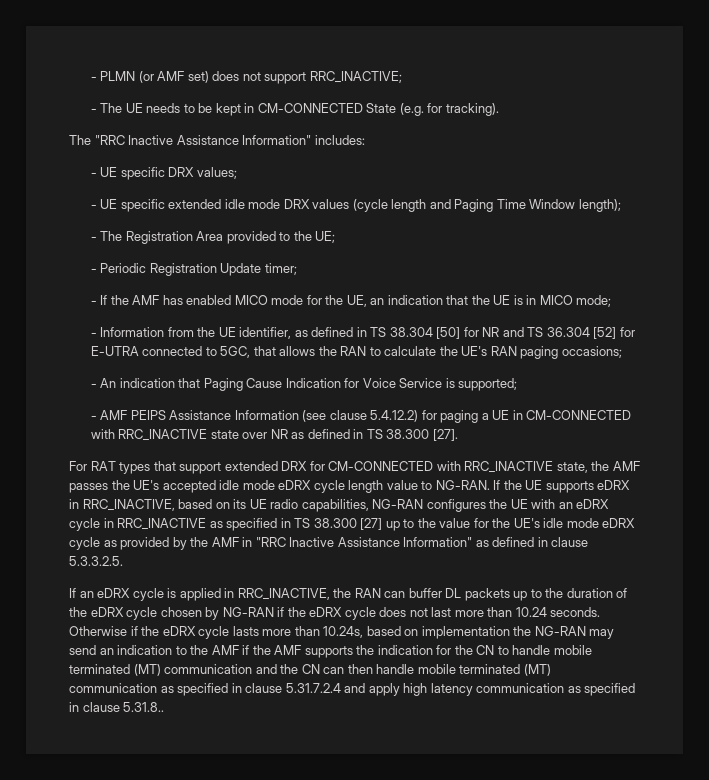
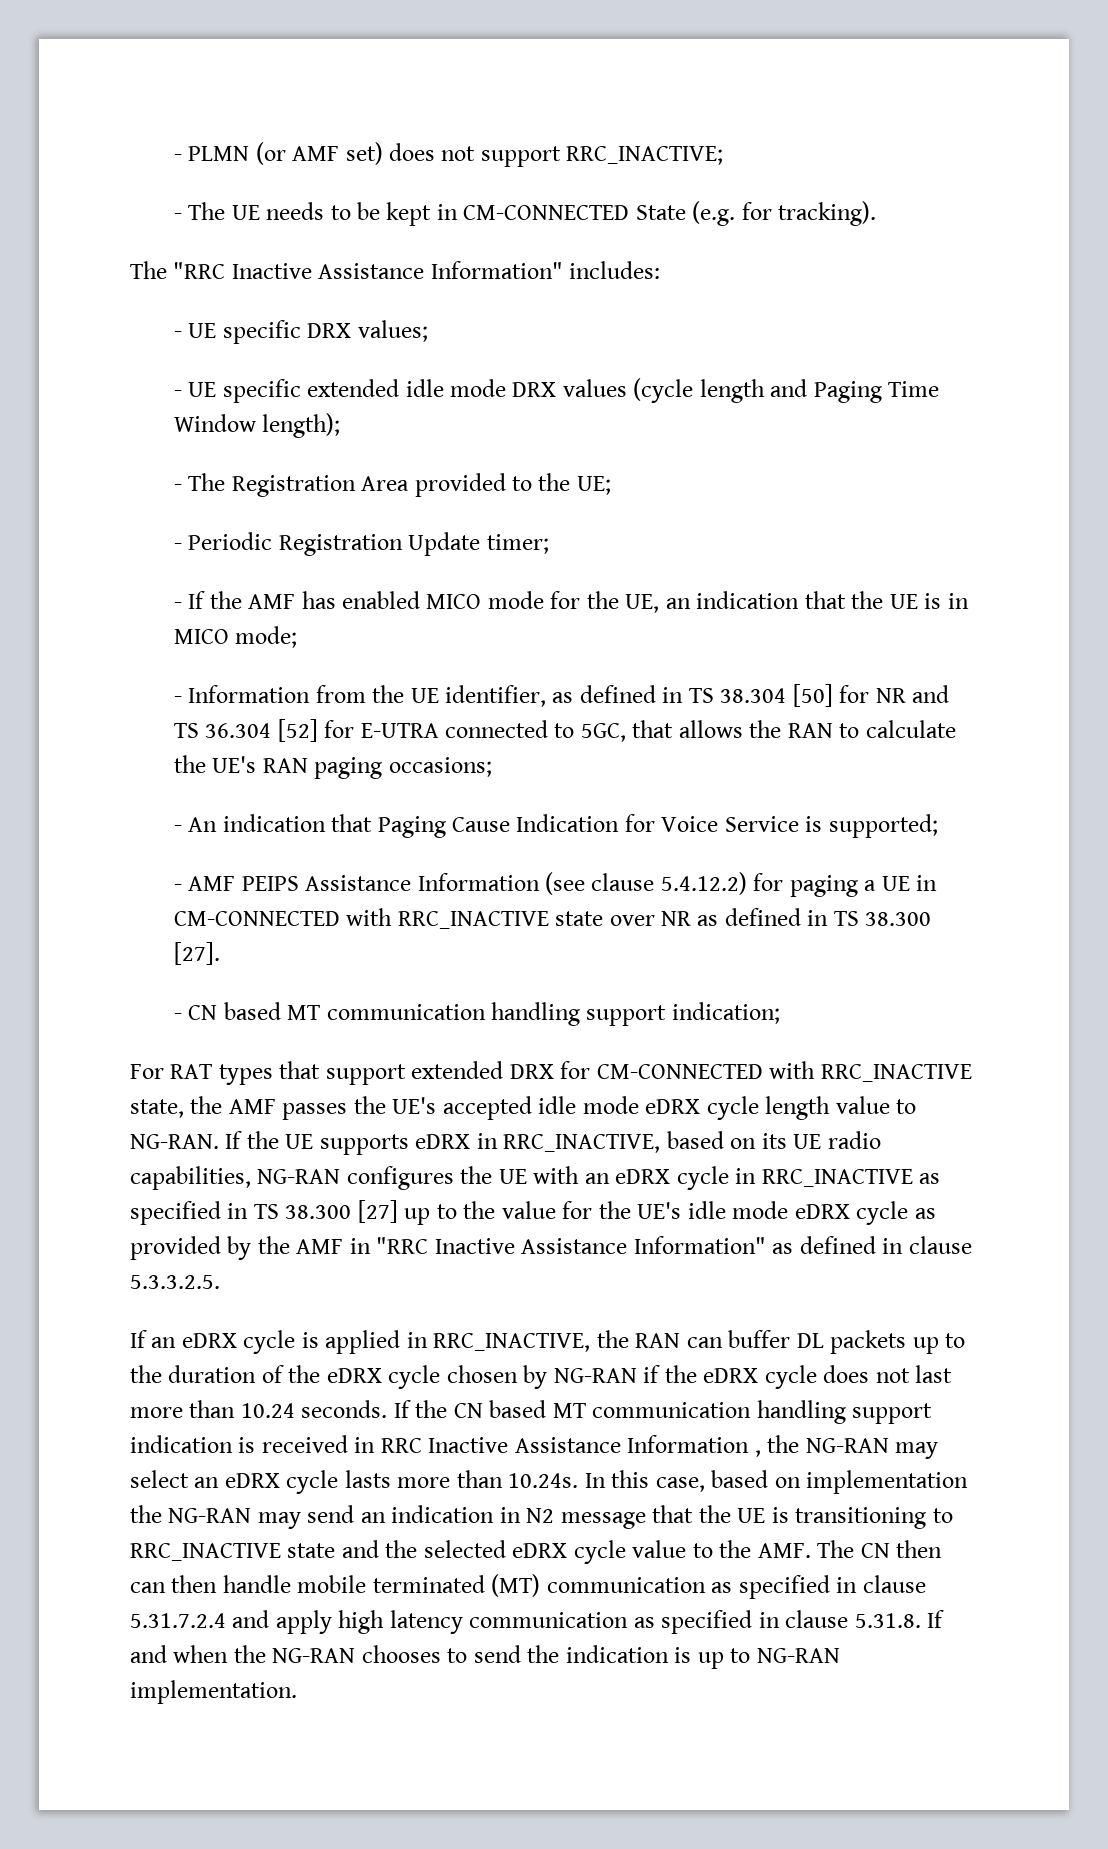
(458, 435) none -> [173,1002,780,1026] // - CN based MT communication handling support indication;
[69,626,160,636] Otherwise if the -> [393,1400,933,1424] [130,1435,939,1459] [130,1470,220,1488] If the CN based MT communication handling support indication is received in RRC Inactive Assistance Information , the NG-RAN may select an
[323,626,364,638] 10.24s, -> [508,1470,705,1492] 10.24s. In this case,
[175,645,592,658] [69,664,320,676] to the AMF if the AMF supports the indication for the CN to handle mobile terminated (MT) communication and the CN -> [499,1505,953,1529] [130,1540,943,1564] in N2 message that the UE is transitioning to RRC_INACTIVE state and the selected eDRX cycle value to the AMF. The CN then
[123,702,165,712] 5.31.8.. -> [854,1610,945,1628] [130,1645,840,1669] [130,1680,297,1704] 5.31.8. If and when the NG-RAN chooses to send the indication is up to NG-RAN implementation.

